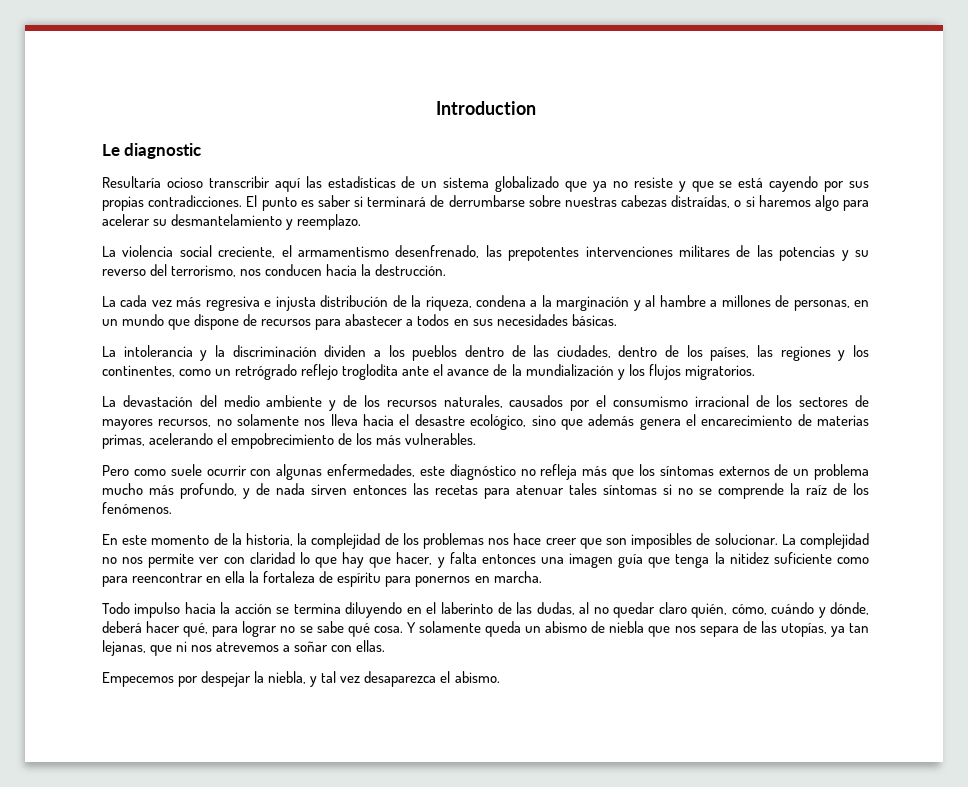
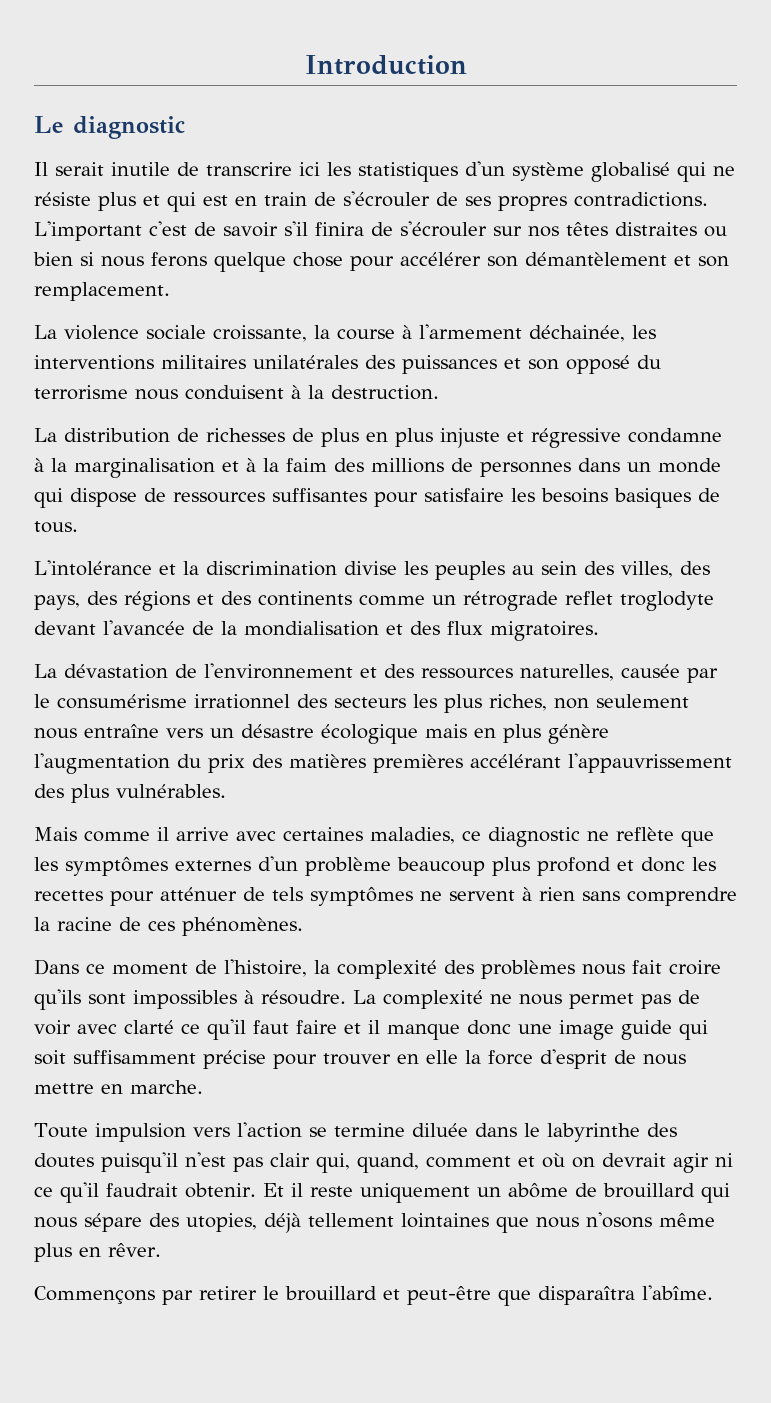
[102,176,869,192] [102,195,869,211] [102,214,362,230] [102,245,869,261] [102,264,447,277] [102,295,870,311] [102,314,617,330] [102,345,869,361] [102,364,755,380] [102,395,870,411] [102,414,870,430] [102,433,477,449] [102,464,870,480] [102,483,869,499] [102,502,172,514] [102,533,870,549] [102,552,869,568] [102,571,542,587] [102,602,870,618] [102,621,870,637] [102,640,386,656] [102,671,500,687] Resultaría ocioso transcribir aquí las estadísticas de un sistema globalizado que ya no resiste y que se está cayendo por sus propias contradicciones. El punto es saber si terminará de derrumbarse sobre nuestras cabezas distraídas, o si haremos algo para acelerar su desmantelamiento y reemplazo. // La violencia social creciente, el armamentismo desenfrenado, las prepotentes intervenciones militares de las potencias y su reverso del terrorismo, nos conducen hacia la destrucción. // La cada vez más regresiva e injusta distribución de la riqueza, condena a la marginación y al hambre a millones de personas, en un mundo que dispone de recursos para abastecer a todos en sus necesidades básicas. // La intolerancia y la discriminación dividen a los pueblos dentro de las ciudades, dentro de los países, las regiones y los continentes, como un retrógrado reflejo troglodita ante el avance de la mundialización y los flujos migratorios. // La devastación del medio ambiente y de los recursos naturales, causados por el consumismo irracional de los sectores de mayores recursos, no solamente nos lleva hacia el desastre ecológico, sino que además genera el encarecimiento de materias primas, acelerando el empobrecimiento de los más vulnerables. // Pero como suele ocurrir con algunas enfermedades, este diagnóstico no refleja más que los síntomas externos de un problema mucho más profundo, y de nada sirven entonces las recetas para atenuar tales síntomas si no se comprende la raíz de los fenómenos. // En este momento de la historia, la complejidad de los problemas nos hace creer que son imposibles de solucionar. La complejidad no nos permite ver con claridad lo que hay que hacer, y falta entonces una imagen guía que tenga la nitidez suficiente como para reencontrar en ella la fortaleza de espíritu para ponernos en marcha. // Todo impulso hacia la acción se termina diluyendo en el laberinto de las dudas, al no quedar claro quién, cómo, cuándo y dónde, deberá hacer qué, para lograr no se sabe qué cosa. Y solamente queda un abismo de niebla que nos separa de las utopías, ya tan lejanas, que ni nos atrevemos a soñar con ellas. // Empecemos por despejar la niebla, y tal vez desaparezca el abismo. -> [34,161,735,182] [34,191,708,212] [34,221,727,241] [33,252,729,272] [34,282,170,301] [34,324,656,342] [34,355,661,374] [34,385,439,400] [34,428,722,448] [34,458,721,478] [34,488,720,508] [34,521,78,533] [34,560,710,580] [34,591,714,611] [34,620,599,641] [34,663,718,683] [34,694,689,713] [34,724,609,744] [34,753,732,774] [34,784,226,803] [34,827,714,847] [34,856,716,876] [34,886,737,906] [34,917,303,936] [34,959,721,979] [34,989,700,1010] [34,1019,708,1040] [34,1049,686,1069] [34,1080,203,1094] [34,1122,677,1142] [34,1152,733,1173] [34,1182,730,1203] [34,1212,715,1233] [34,1243,161,1262] [34,1285,713,1306] Il serait inutile de transcrire ici les statistiques d'un système globalisé qui ne résiste plus et qui est en train de s'écrouler de ses propres contradictions. L'important c'est de savoir s'il finira de s'écrouler sur nos têtes distraites ou bien si nous ferons quelque chose pour accélérer son démantèlement et son remplacement. // La violence sociale croissante, la course à l'armement déchainée, les interventions militaires unilatérales des puissances et son opposé du terrorisme nous conduisent à la destruction. // La distribution de richesses de plus en plus injuste et régressive condamne à la marginalisation et à la faim des millions de personnes dans un monde qui dispose de ressources suffisantes pour satisfaire les besoins basiques de tous. // L'intolérance et la discrimination divise les peuples au sein des villes, des pays, des régions et des continents comme un rétrograde reflet troglodyte devant l'avancée de la mondialisation et des flux migratoires. // La dévastation de l'environnement et des ressources naturelles, causée par le consumérisme irrationnel des secteurs les plus riches, non seulement nous entraîne vers un désastre écologique mais en plus génère l'augmentation du prix des matières premières accélérant l'appauvrissement des plus vulnérables. // Mais comme il arrive avec certaines maladies, ce diagnostic ne reflète que les symptômes externes d'un problème beaucoup plus profond et donc les recettes pour atténuer de tels symptômes ne servent à rien sans comprendre la racine de ces phénomènes. // Dans ce moment de l'histoire, la complexité des problèmes nous fait croire qu'ils sont impossibles à résoudre. La complexité ne nous permet pas de voir avec clarté ce qu'il faut faire et il manque donc une image guide qui soit suffisamment précise pour trouver en elle la force d'esprit de nous mettre en marche. // Toute impulsion vers l'action se termine diluée dans le labyrinthe des doutes puisqu'il n'est pas clair qui, quand, comment et où on devrait agir ni ce qu'il faudrait obtenir. Et il reste uniquement un abôme de brouillard qui nous sépare des utopies, déjà tellement lointaines que nous n'osons même plus en rêver. // Commençons par retirer le brouillard et peut-être que disparaîtra l'abîme.

